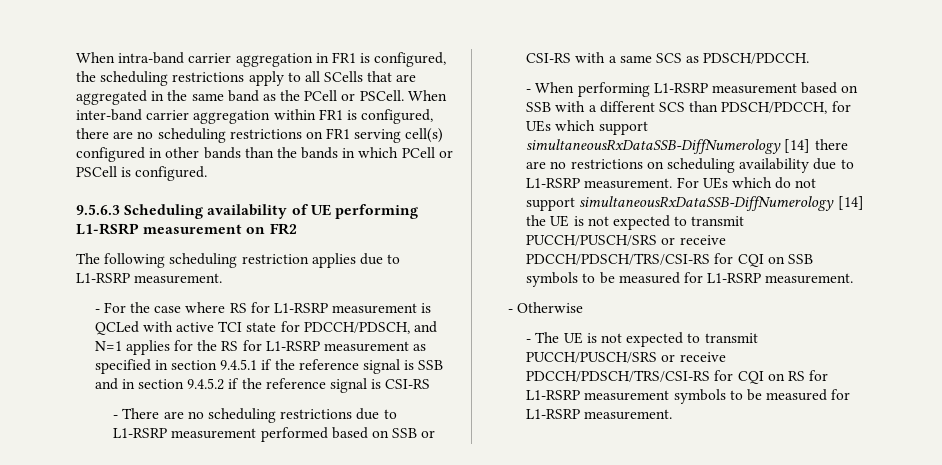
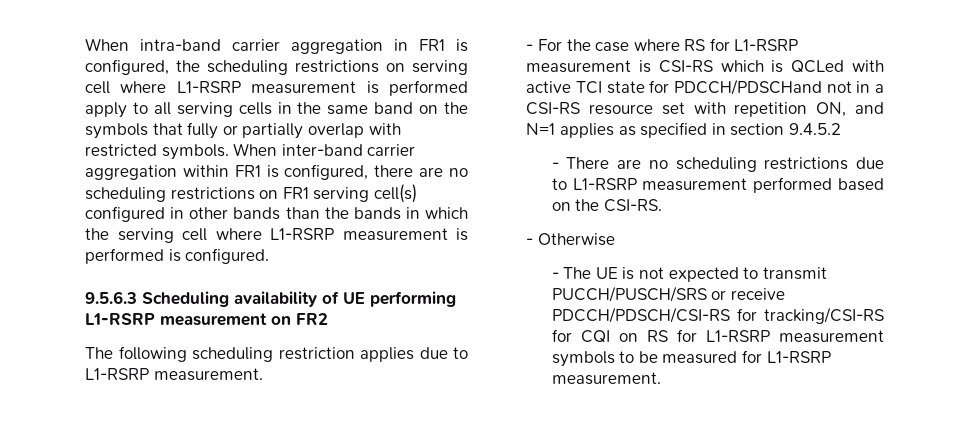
[248,71,417,86] [76,90,404,105] apply to all SCells that are aggregated in the same band as the PCell or PSCell. -> [386,60,468,75] [85,80,468,96] [85,102,468,118] [85,122,401,139] [85,144,229,160] on serving cell where L1-RSRP measurement is performed apply to all serving cells in the same band on the symbols that fully or partially overlap with restricted symbols.
[401,147,453,158] [76,166,117,177] PCell or PSCell -> [85,228,468,243] [85,248,164,264] the serving cell where L1-RSRP measurement is performed
(432, 308) none -> [658,60,784,73] CSI-RS which is
[303,321,437,334] [94,340,427,355] [94,359,444,374] [94,378,431,393] PDCCH/PDSCH, and N=1 applies for the RS for L1-RSRP measurement as specified in section 9.4.5.1 if the reference signal is SSB and in section 9.4.5.2 if the reference signal is CSI-RS -> [674,79,884,95] [526,102,884,117] [526,122,841,138] PDCCH/PDSCHand not in a CSI-RS resource set with repetition ON, and N=1 applies as specified in section 9.4.5.2
[392,428,436,438] [526,52,810,64] [526,82,859,97] [526,101,851,114] [526,120,648,135] [526,139,848,154] [526,158,854,173] [526,177,817,189] [526,196,864,211] [526,215,745,230] [526,235,726,246] [526,253,813,267] [526,272,854,287] SSB or CSI-RS with a same SCS as PDSCH/PDCCH. // - When performing L1-RSRP measurement based on SSB with a different SCS than PDSCH/PDCCH, for UEs which support simultaneousRxDataSSB-DiffNumerology [14] there are no restrictions on scheduling availability due to L1-RSRP measurement. For UEs which do not support simultaneousRxDataSSB-DiffNumerology [14] the UE is not expected to transmit PUCCH/PUSCH/SRS or receive PDCCH/PDSCH/TRS/CSI-RS for CQI on SSB symbols to be measured for L1-RSRP measurement. -> [575,199,662,212] the CSI-RS.
[526,370,711,382] PDCCH/PDSCH/TRS/CSI-RS -> [551,307,884,324] PDCCH/PDSCH/CSI-RS for tracking/CSI-RS

